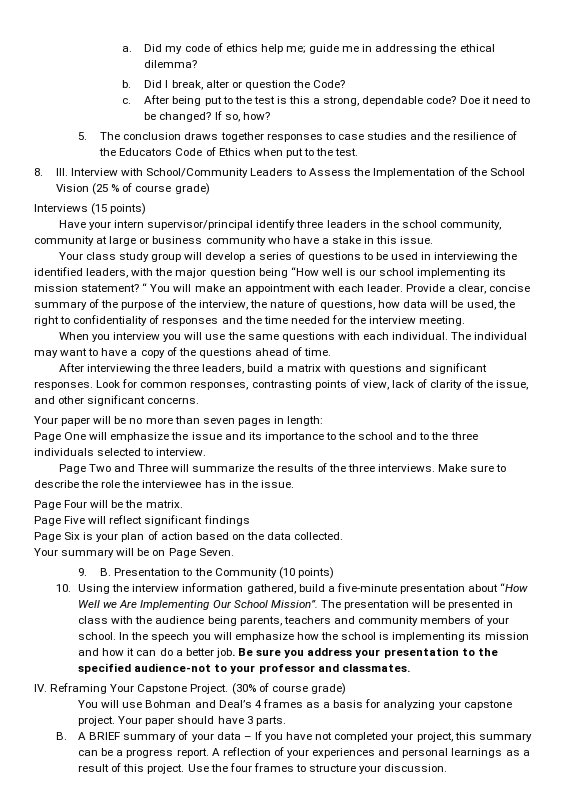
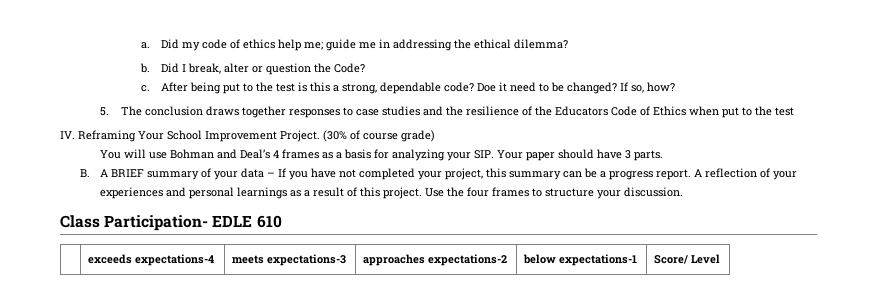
[335,148,359,156] [34,167,526,178] [56,183,210,195] [34,203,147,215] [58,219,501,230] [34,236,434,246] [58,251,518,262] [34,267,507,278] [34,283,531,294] [34,299,515,310] [34,315,466,326] [58,332,528,342] [34,347,332,358] [58,363,488,374] [34,379,529,390] [34,395,200,406] [34,416,324,426] [34,432,478,442] [34,448,207,456] [58,463,507,474] [34,480,294,488] [34,500,183,510] [34,515,250,526] [34,531,344,542] [34,548,234,558] [78,567,334,579] [56,583,529,594] [78,600,514,610] [78,615,510,626] [78,632,529,642] [78,647,498,658] [78,663,410,674] test. // 8. III. Interview with School/Community Leaders to Assess the Implementation of the School Vision (25 % of course grade) // Interviews (15 points) // Have your intern supervisor/principal identify three leaders in the school community, community at large or business community who have a stake in this issue. // Your class study group will develop a series of questions to be used in interviewing the identified leaders, with the major question being “How well is our school implementing its mission statement? “ You will make an appointment with each leader. Provide a clear, concise summary of the purpose of the interview, the nature of questions, how data will be used, the right to confidentiality of responses and the time needed for the interview meeting. // When you interview you will use the same questions with each individual. The individual may want to have a copy of the questions ahead of time. // After interviewing the three leaders, build a matrix with questions and significant responses. Look for common responses, contrasting points of view, lack of clarity of the issue, and other significant concerns. // Your paper will be no more than seven pages in length: // Page One will emphasize the issue and its importance to the school and to the three individuals selected to interview. // Page Two and Three will summarize the results of the three interviews. Make sure to describe the role the interviewee has in the issue. // Page Four will be the matrix. // Page Five will reflect significant findings // Page Six is your plan of action based on the data collected. // Your summary will be on Page Seven. // 9. B. Presentation to the Community (10 points) // 10. Using the interview information gathered, build a five-minute presentation about “How Well we Are Implementing Our School Mission”. The presentation will be presented in class with the audience being parents, teachers and community members of your school. In the speech you will emphasize how the school is implementing its mission and how it can do a better job. Be sure you address your presentation to the specified audience-not to your professor and classmates. -> [774,107,794,116] test
[137,684,188,694] Capstone -> [167,130,277,142] School Improvement
[463,700,512,710] [78,716,116,726] capstone project. -> [474,150,495,159] SIP.
(448, 768) none -> [60,215,282,231] [87,254,214,266] [231,254,346,266] [362,254,507,266] [522,254,637,266] [653,254,720,264] // Class Participation- EDLE 610 // | exceeds expectations-4 | meets expectations-3 | approaches expectations-2 | below expectations-1 | Score/ Level

